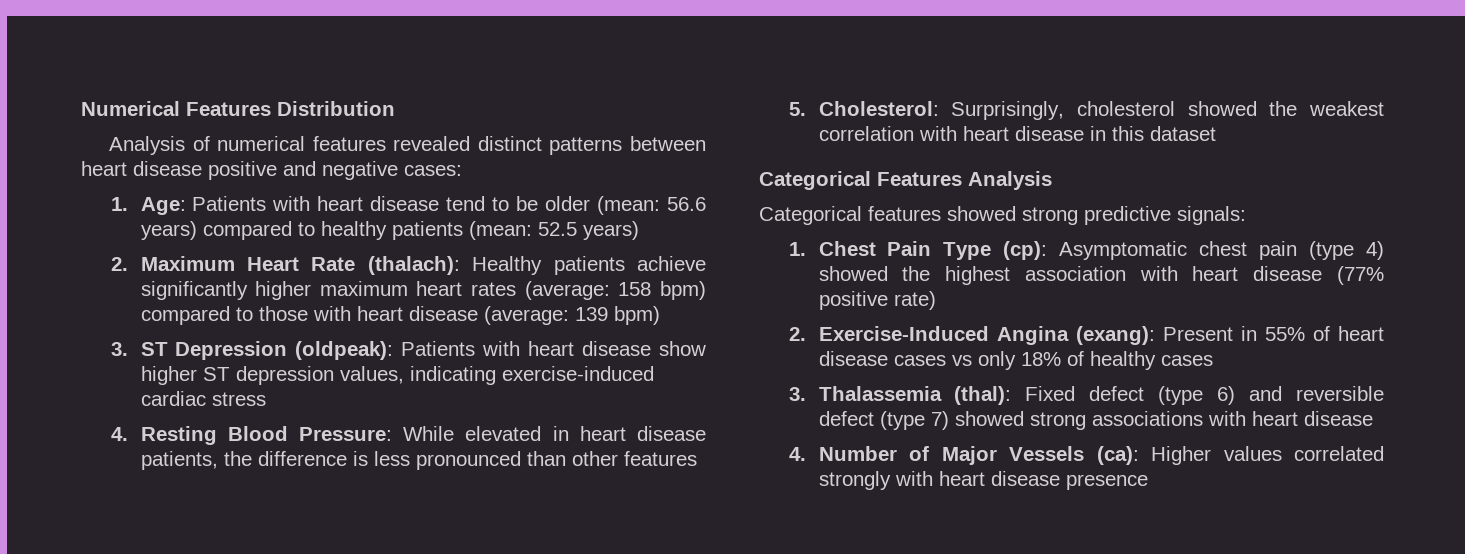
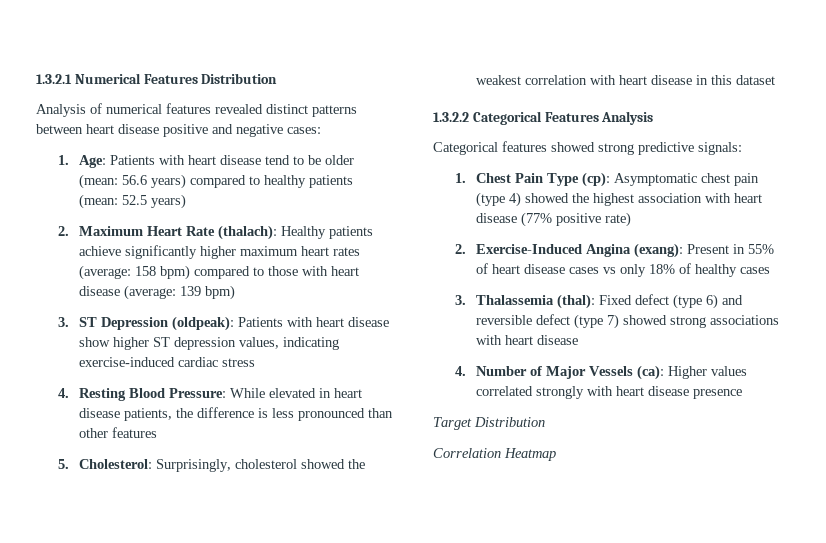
(81, 108) none -> [36,74,72,84] 1.3.2.1
(1216, 133) none -> [433,112,469,122] 1.3.2.2
(1148, 482) none -> [433,417,545,430] [433,448,556,461] // Target Distribution // Correlation Heatmap

